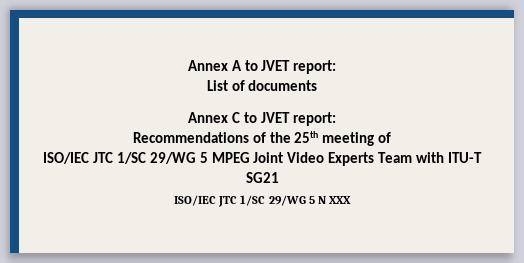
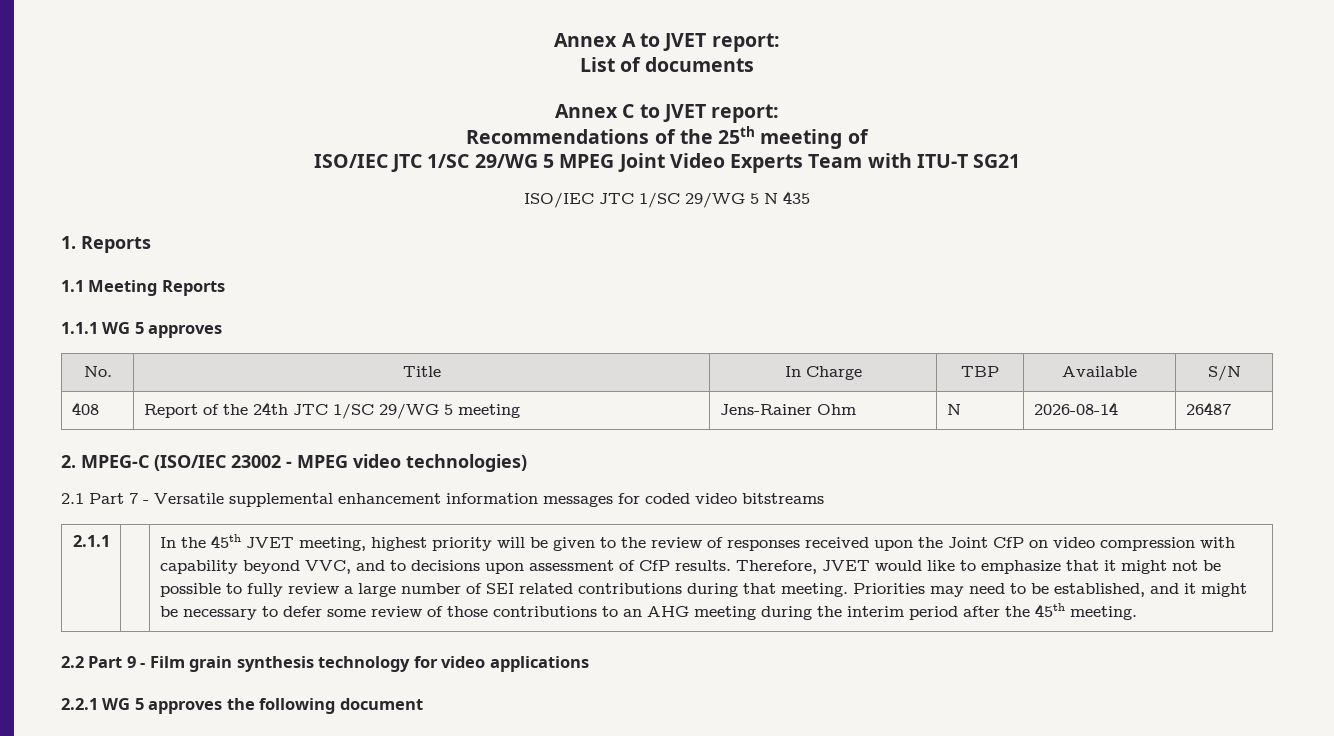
[329,196,352,204] XXX -> [783,191,810,204] [61,236,151,253] [61,280,225,296] [61,322,223,338] [83,366,112,377] [402,366,441,377] [784,366,862,380] [961,366,999,377] [1062,366,1137,377] [1207,365,1241,381] [71,402,99,415] [143,402,520,419] [719,404,856,415] [946,404,961,415] [1033,402,1118,415] [1185,402,1231,415] [61,454,527,472] [61,493,824,507] [73,535,111,547] [159,534,1235,551] [159,560,1221,574] [159,583,1247,597] [159,603,1137,620] [61,656,589,672] [61,698,423,714] 435 // 1. Reports // 1.1 Meeting Reports // 1.1.1 WG 5 approves // No. | Title | In Charge | TBP | Available | S/N // 408 | Report of the 24th JTC 1/SC 29/WG 5 meeting | Jens-Rainer Ohm | N | 2026-08-14 | 26487 // 2. MPEG-C (ISO/IEC 23002 - MPEG video technologies) // 2.1 Part 7 - Versatile supplemental enhancement information messages for coded video bitstreams // 2.1.1 | | In the 45th JVET meeting, highest priority will be given to the review of responses received upon the Joint CfP on video compression with capability beyond VVC, and to decisions upon assessment of CfP results. Therefore, JVET would like to emphasize that it might not be possible to fully review a large number of SEI related contributions during that meeting. Priorities may need to be established, and it might be necessary to defer some review of those contributions to an AHG meeting during the interim period after the 45th meeting. // 2.2 Part 9 - Film grain synthesis technology for video applications // 2.2.1 WG 5 approves the following document

